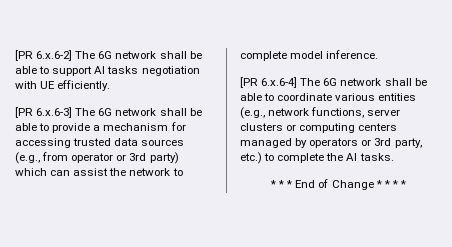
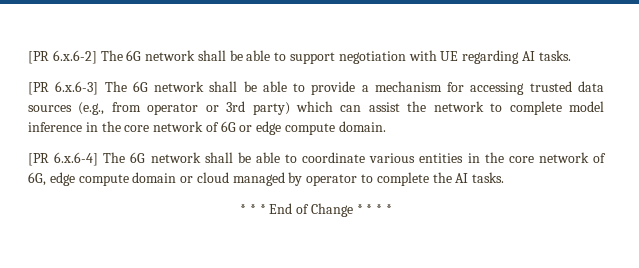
[94,66,139,74] AI tasks -> (336, 58) none
[57,80,111,91] efficiently. -> [462,50,571,64] regarding AI tasks.
[326,50,379,59] inference. -> [28,121,386,135] inference in the core network of 6G or edge compute domain.
[240,107,401,119] [240,123,398,133] [240,138,422,148] [240,152,262,164] (e.g., network functions, server clusters or computing centers managed by operators or 3rd party, etc.) -> [467,152,606,163] [28,172,358,186] in the core network of 6G, edge compute domain or cloud managed by operator

